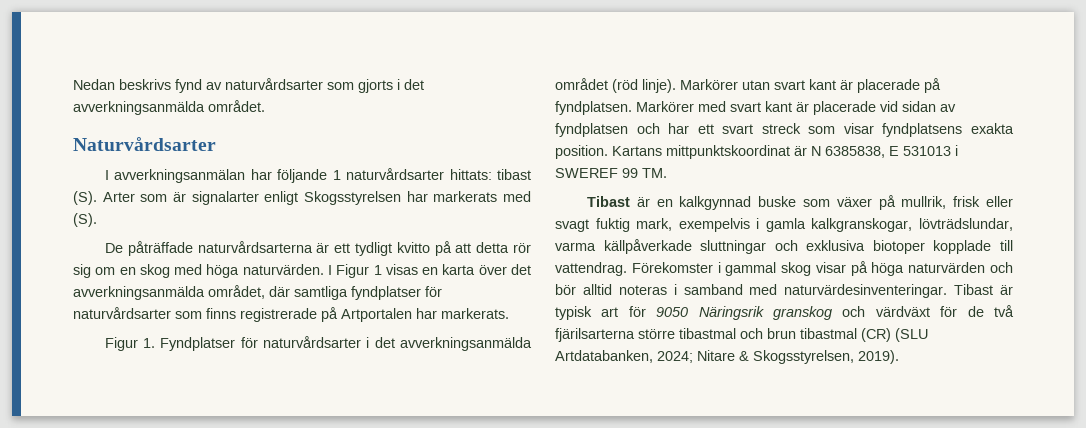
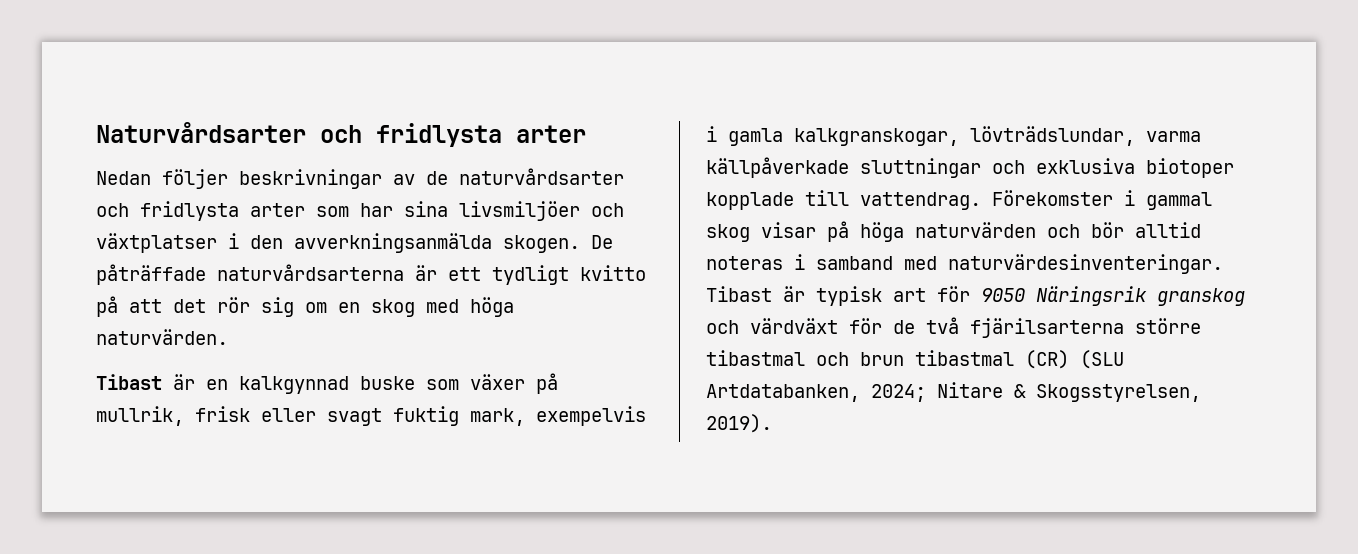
[73,78,424,93] [73,100,265,115] [73,137,216,151] [104,168,531,183] [73,191,531,205] [73,213,97,227] Nedan beskrivs fynd av naturvårdsarter som gjorts i det avverkningsanmälda området. // Naturvårdsarter // I avverkningsanmälan har följande 1 naturvårdsarter hittats: tibast (S). Arter som är signalarter enligt Skogsstyrelsen har markerats med (S). // -> [96,122,586,147] [96,168,624,189] [96,201,624,221] [96,233,580,253] Naturvårdsarter och fridlysta arter // Nedan följer beskrivningar av de naturvårdsarter och fridlysta arter som har sina livsmiljöer och växtplatser i den avverkningsanmälda skogen.
[476,242,510,253] detta -> [173,299,206,313] det
[328,264,531,278] [73,285,442,300] [73,307,509,322] [104,336,532,351] [555,78,941,93] [555,101,956,115] [555,123,1014,137] [555,145,958,159] [555,168,667,178] I Figur 1 visas en karta över det avverkningsanmälda området, där samtliga fyndplatser för naturvårdsarter som finns registrerade på Artportalen har markerats. // Figur 1. Fyndplatser för naturvårdsarter i det avverkningsanmälda området (röd linje). Markörer utan svart kant är placerade på fyndplatsen. Markörer med svart kant är placerade vid sidan av fyndplatsen och har ett svart streck som visar fyndplatsens exakta position. Kartans mittpunktskoordinat är N 6385838, E 531013 i SWEREF 99 TM. -> (228, 337) none

